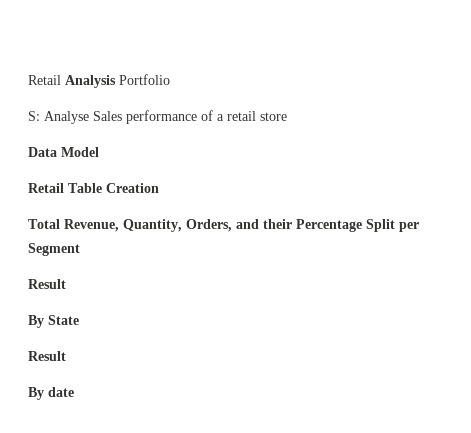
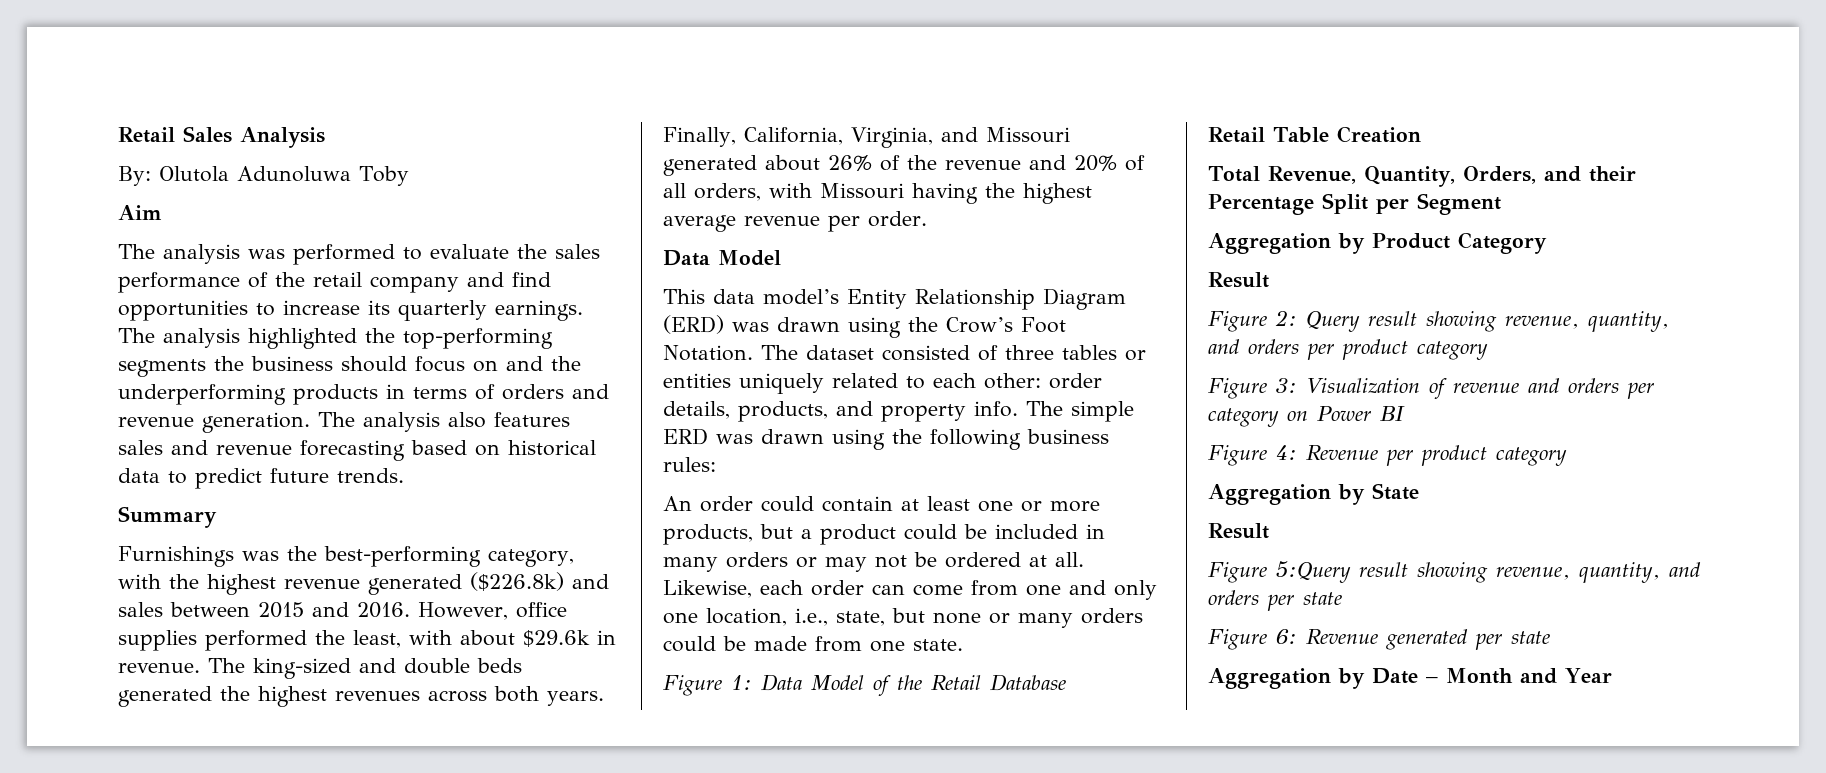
[28,75,61,85] Retail -> [118,126,232,143] Retail Sales
[119,74,170,85] [28,110,287,124] [28,147,99,157] Portfolio // S: Analyse Sales performance of a retail store // Data Model -> [118,166,409,186] [118,205,162,220] [118,244,600,265] [118,272,551,293] [118,300,583,321] [118,328,553,349] [118,356,581,377] [118,384,609,405] [118,412,570,433] [118,440,596,461] [118,468,404,489] [118,506,217,528] [118,546,574,567] [118,572,609,595] [118,602,567,620] [118,630,616,651] [118,658,522,679] [118,686,604,707] [663,127,1070,148] [663,155,1145,176] [663,183,1092,204] [663,211,927,232] [663,250,781,266] [663,288,1126,310] [663,315,1066,338] [663,345,1146,361] [663,373,1102,394] [663,401,1134,422] [663,428,1109,450] [663,457,716,472] [663,496,1100,512] [663,524,1105,545] [663,552,1084,572] [663,580,1157,600] [663,608,1143,628] [663,636,963,652] [663,674,1066,696] // By: Olutola Adunoluwa Toby // Aim // The analysis was performed to evaluate the sales performance of the retail company and find opportunities to increase its quarterly earnings. The analysis highlighted the top-performing segments the business should focus on and the underperforming products in terms of orders and revenue generation. The analysis also features sales and revenue forecasting based on historical data to predict future trends. // Summary // Furnishings was the best-performing category, with the highest revenue generated ($226.8k) and sales between 2015 and 2016. However, office supplies performed the least, with about $29.6k in revenue. The king-sized and double beds generated the highest revenues across both years. Finally, California, Virginia, and Missouri generated about 26% of the revenue and 20% of all orders, with Missouri having the highest average revenue per order. // Data Model // This data model’s Entity Relationship Diagram (ERD) was drawn using the Crow’s Foot Notation. The dataset consisted of three tables or entities uniquely related to each other: order details, products, and property info. The simple ERD was drawn using the following business rules: // An order could contain at least one or more products, but a product could be included in many orders or may not be ordered at all. Likewise, each order can come from one and only one location, i.e., state, but none or many orders could be made from one state. // Figure 1: Data Model of the Retail Database
[28,279,66,289] [28,315,79,328] [28,351,66,361] [28,387,74,400] Result // By State // Result // By date -> [1208,232,1547,254] [1208,272,1269,288] [1208,310,1669,332] [1208,339,1488,360] [1208,378,1654,399] [1208,406,1405,427] [1208,445,1567,466] [1208,483,1419,505] [1208,523,1269,539] [1208,561,1701,583] [1208,590,1342,611] [1208,629,1550,650] [1208,668,1612,689] Aggregation by Product Category // Result // Figure 2: Query result showing revenue, quantity, and orders per product category // Figure 3: Visualization of revenue and orders per category on Power BI // Figure 4: Revenue per product category // Aggregation by State // Result // Figure 5:Query result showing revenue, quantity, and orders per state // Figure 6: Revenue generated per state // Aggregation by Date – Month and Year

